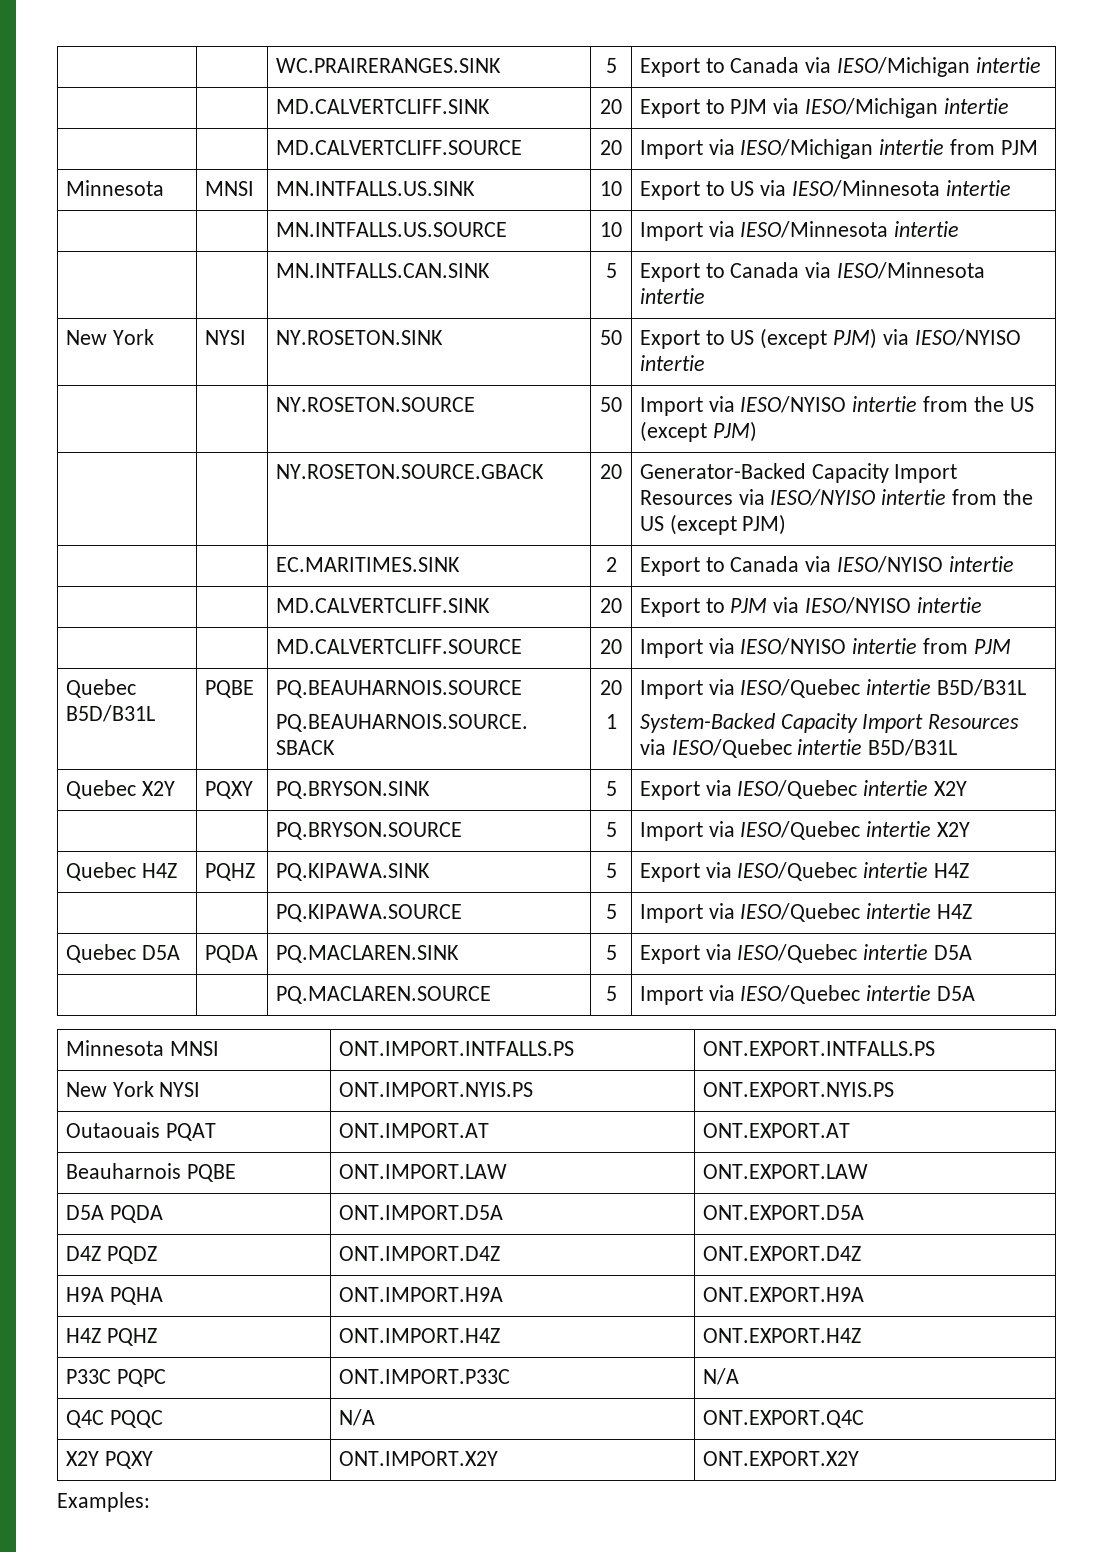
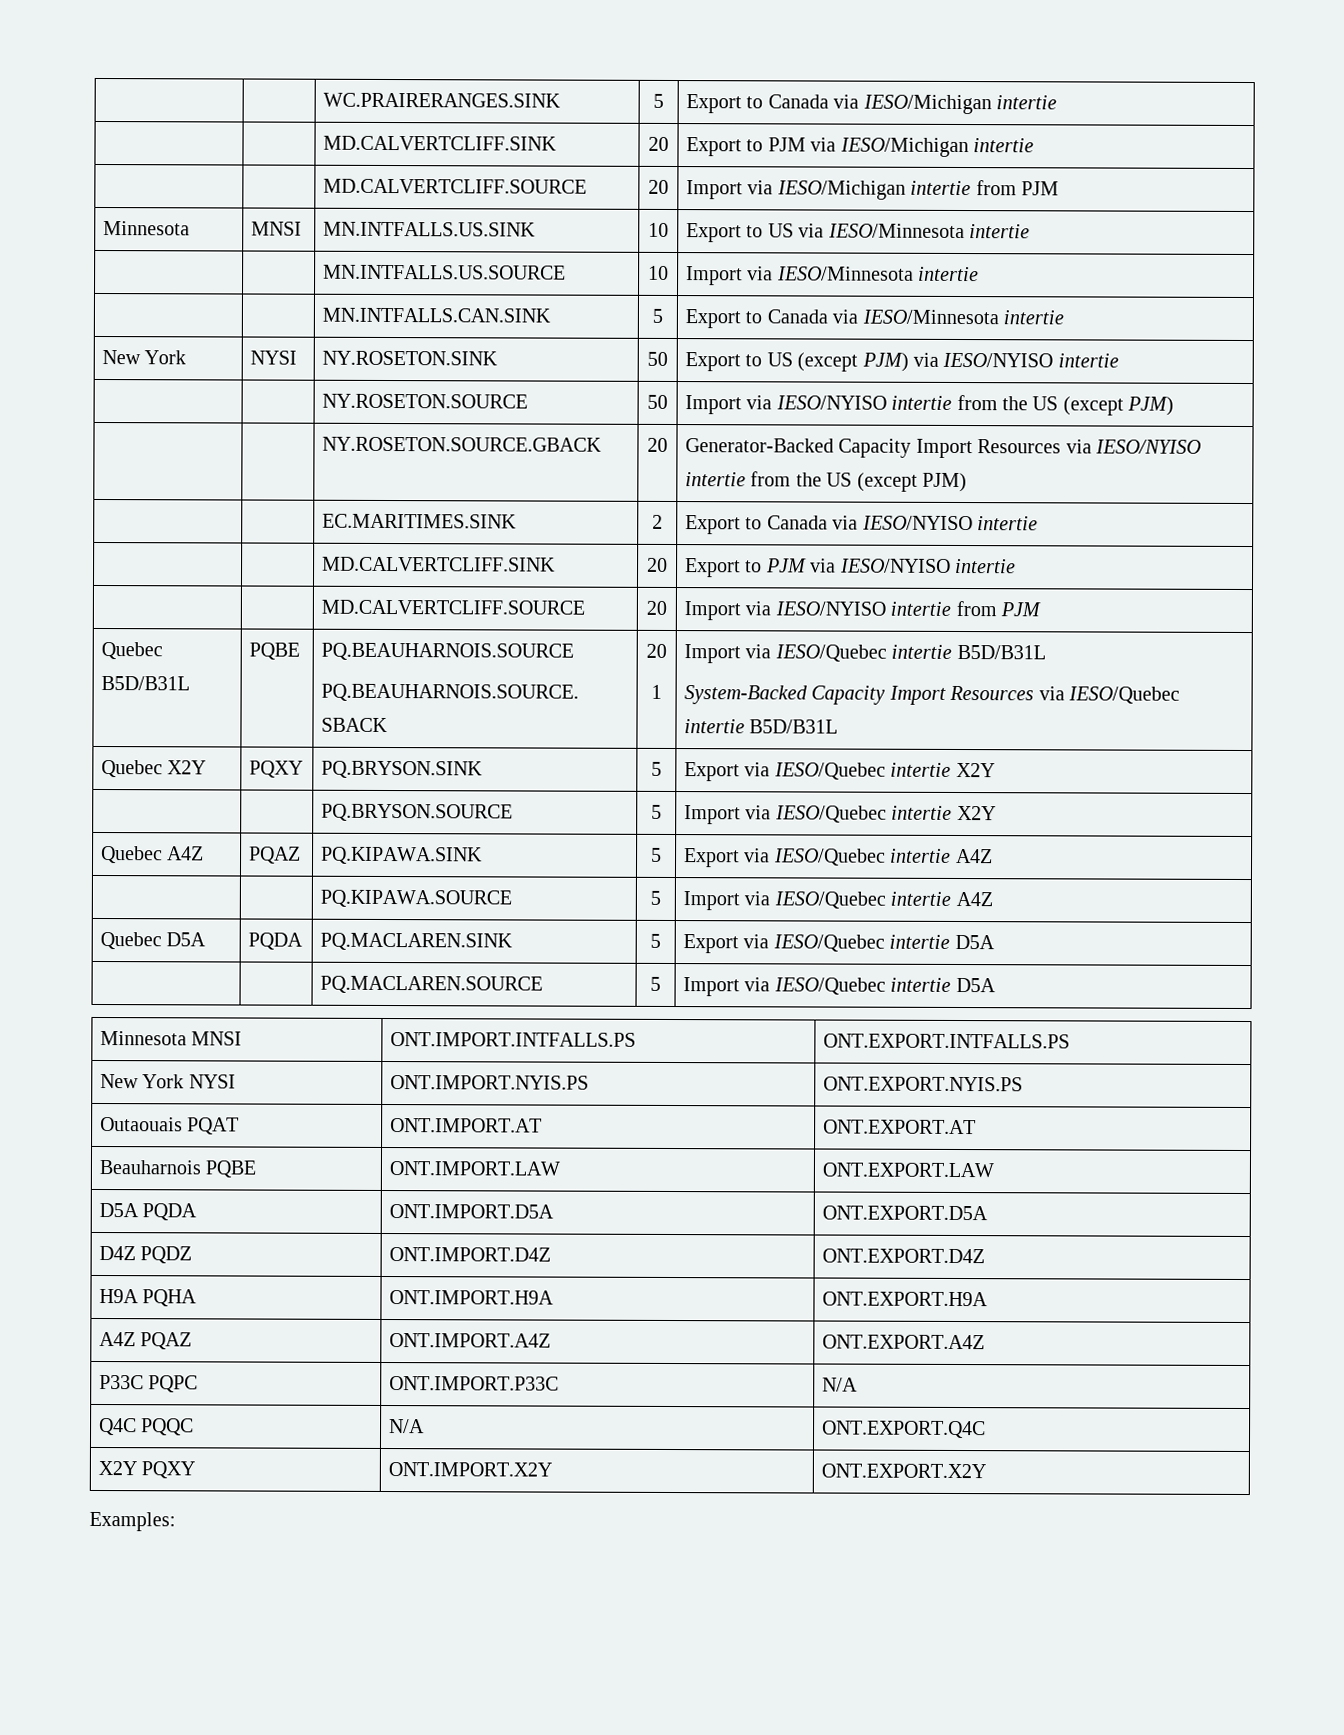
[141,863,177,878] [204,863,255,881] H4Z | PQHZ -> [167,846,205,861] [248,846,301,864] A4Z | PQAZ
[934,863,970,878] H4Z -> [955,848,993,864] A4Z
[937,904,973,919] H4Z -> [955,891,993,907] A4Z
[65,1328,157,1346] [338,1328,500,1343] [702,1328,861,1343] H4Z PQHZ | ONT.IMPORT.H4Z | ONT.EXPORT.H4Z -> [98,1332,193,1350] [388,1333,551,1348] [821,1334,985,1350] A4Z PQAZ | ONT.IMPORT.A4Z | ONT.EXPORT.A4Z

